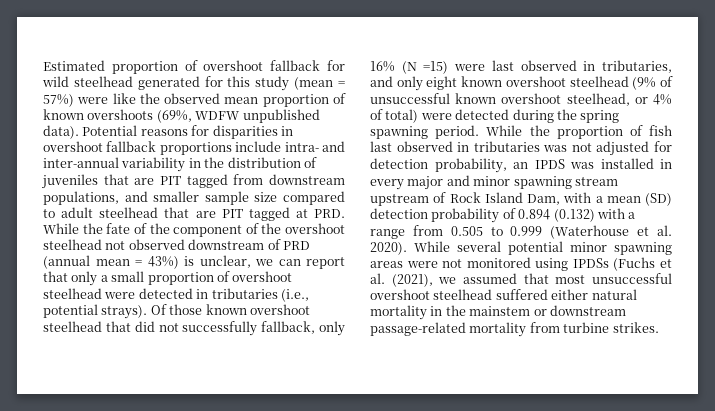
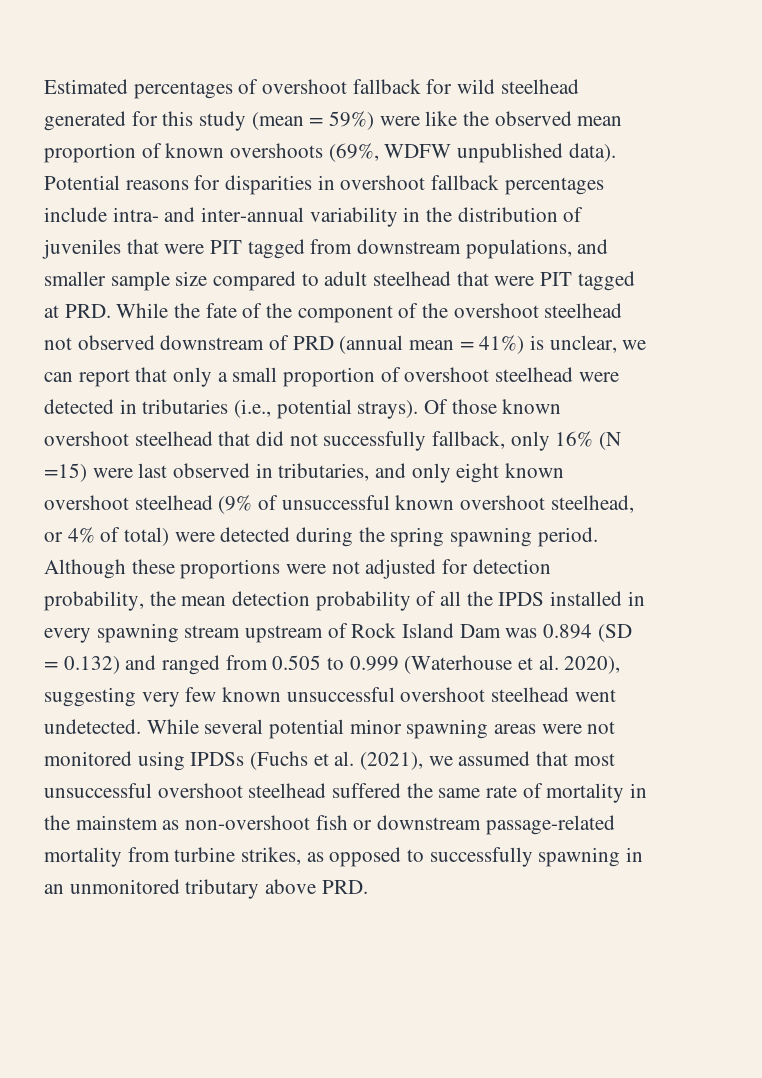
[111,61,178,74] proportion -> [133,81,233,99] percentages
[43,94,74,107] 57%) -> [329,111,375,130] 59%)
[159,142,232,155] proportions -> [504,177,604,195] percentages
[134,178,155,185] are -> [164,244,205,254] were
[195,211,216,218] are -> [494,276,535,286] were
[147,256,179,269] 43%) -> [479,335,525,354] 41%)
[486,125,672,139] [370,141,568,152] While the proportion of fish last observed in tributaries was -> [44,559,327,579] Although these proportions were
[513,158,672,169] [370,175,511,190] an IPDS was installed in every major and minor -> [149,591,645,611] [44,628,91,643] the mean detection probability of all the IPDS installed in every
[527,192,672,206] [370,208,636,223] [370,229,405,239] Dam, with a mean (SD) detection probability of 0.894 (0.132) with a range -> [459,624,632,642] [44,655,221,675] Dam was 0.894 (SD = 0.132) and ranged
[370,242,407,255] 2020). -> [564,656,621,674] [44,687,616,707] [44,719,141,734] 2020), suggesting very few known unsuccessful overshoot steelhead went undetected.
[551,289,637,300] either natural -> [406,783,543,798] the same rate of
(531, 311) none -> [162,815,348,830] as non-overshoot fish
[612,322,659,333] strikes. -> [241,847,644,867] [44,879,368,899] strikes, as opposed to successfully spawning in an unmonitored tributary above PRD.

